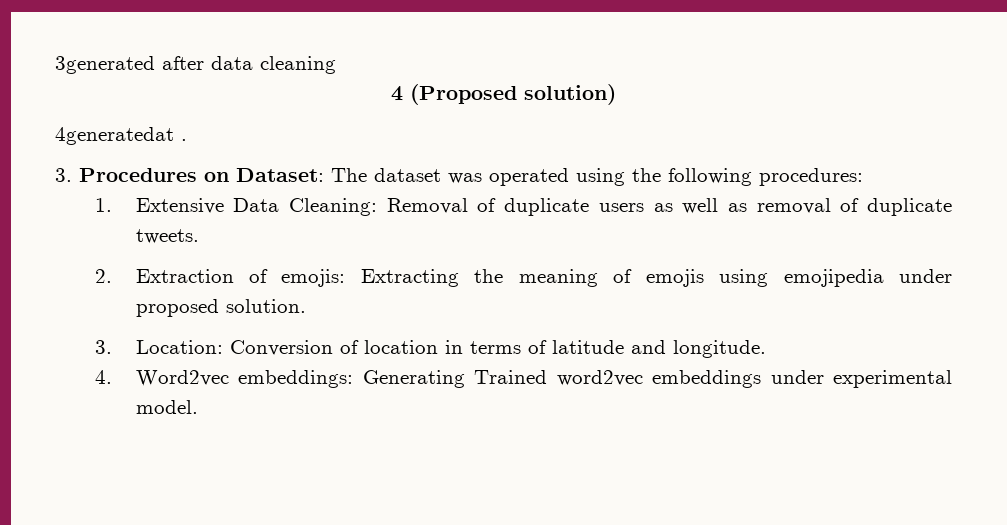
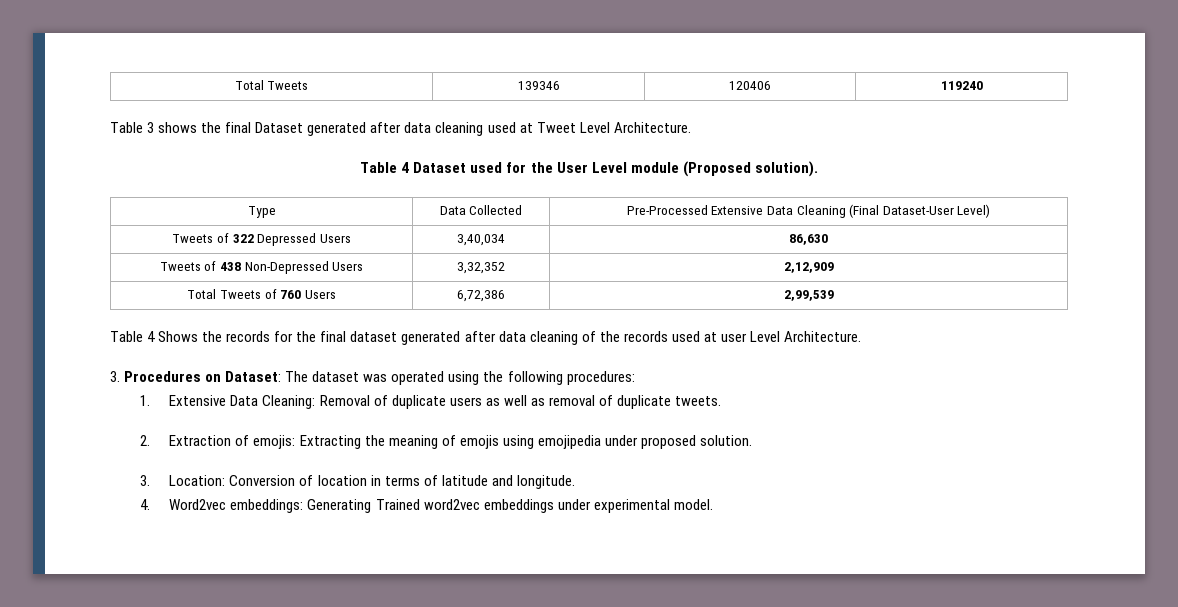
[55,56,336,74] [391,84,616,105] [55,127,187,145] 3generated after data cleaning // 4 (Proposed solution) // 4generatedat . -> [234,80,309,90] [517,81,560,90] [729,81,771,90] [940,81,983,90] [110,122,691,136] [360,161,818,177] [247,206,276,218] [439,205,523,215] [626,204,991,218] [172,233,351,246] [457,234,505,246] [789,234,828,245] [159,261,364,274] [457,262,505,274] [783,262,834,273] [187,289,336,299] [457,290,505,302] [783,290,834,301] [110,331,861,345] Total Tweets | 139346 | 120406 | 119240 // Table 3 shows the final Dataset generated after data cleaning used at Tweet Level Architecture. // Table 4 Dataset used for the User Level module (Proposed solution). // Type | Data Collected | Pre-Processed Extensive Data Cleaning (Final Dataset-User Level) // Tweets of 322 Depressed Users | 3,40,034 | 86,630 // Tweets of 438 Non-Depressed Users | 3,32,352 | 2,12,909 // Total Tweets of 760 Users | 6,72,386 | 2,99,539 // Table 4 Shows the records for the final dataset generated after data cleaning of the records used at user Level Architecture.

